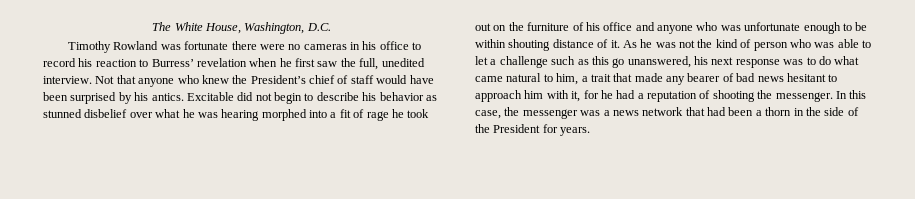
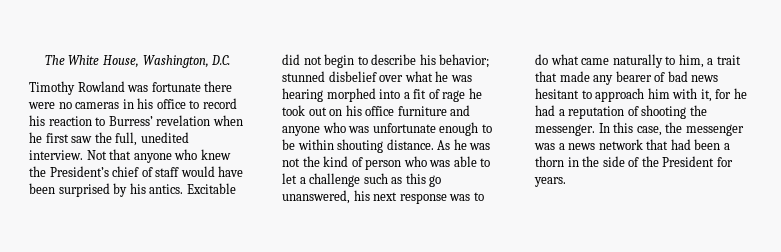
[379,92,437,101] behavior as -> [439,54,490,68] behavior;
[508,22,633,31] the furniture of his office -> [345,105,447,116] his office furniture
[552,39,620,48] distance of it. -> [386,139,434,150] distance.
[506,73,542,82] natural -> [612,54,663,68] naturally

